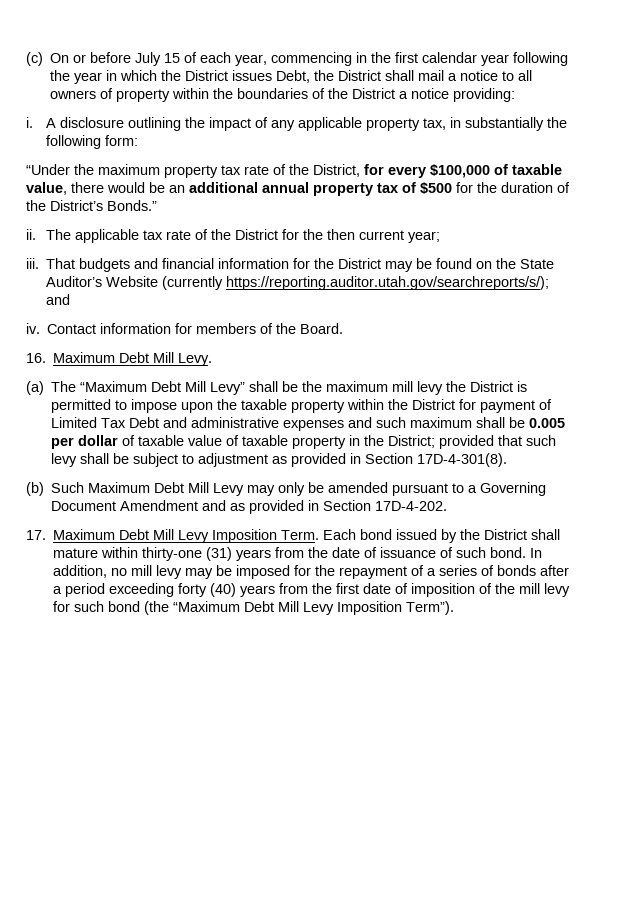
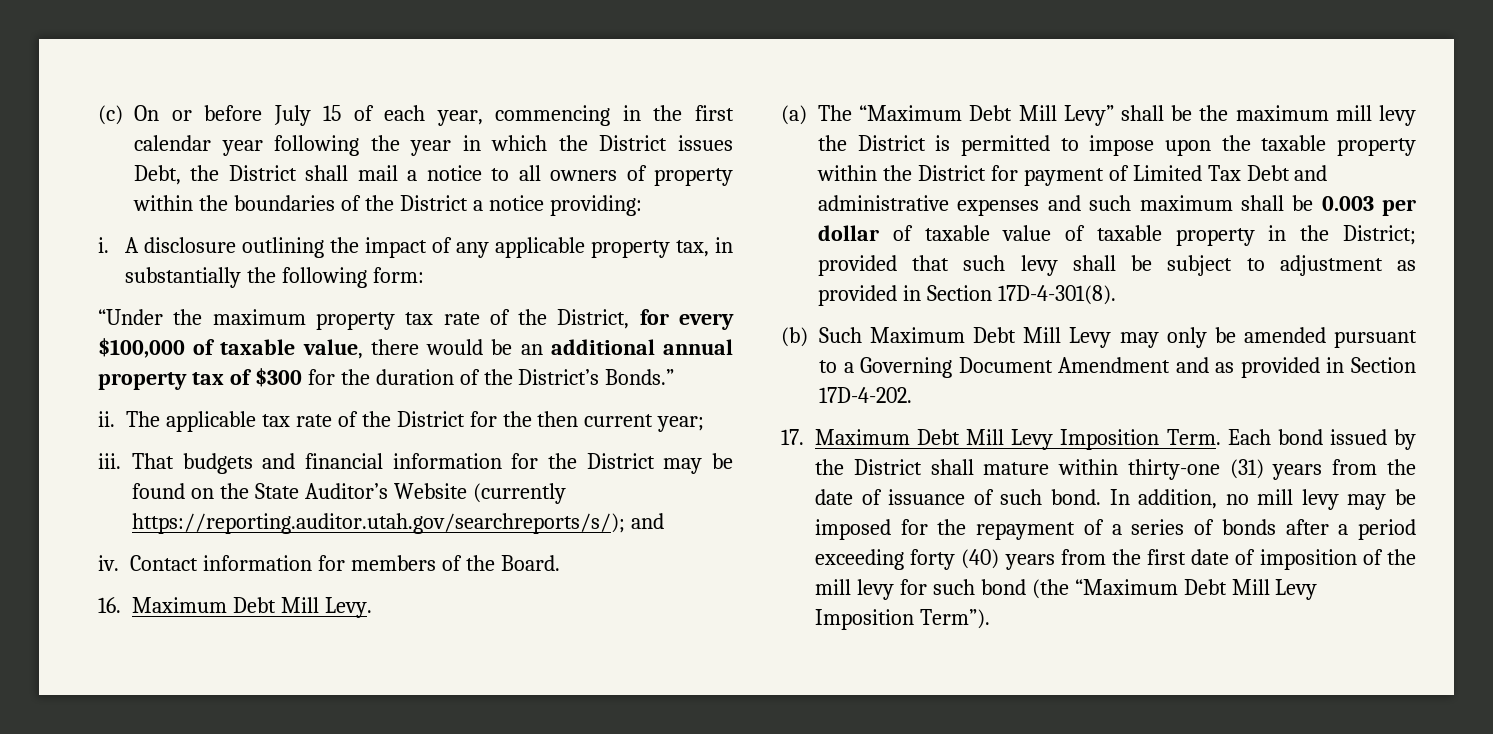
[420,182,452,194] $500 -> [254,368,302,387] $300
[529,418,566,428] 0.005 -> [1321,196,1374,211] 0.003

